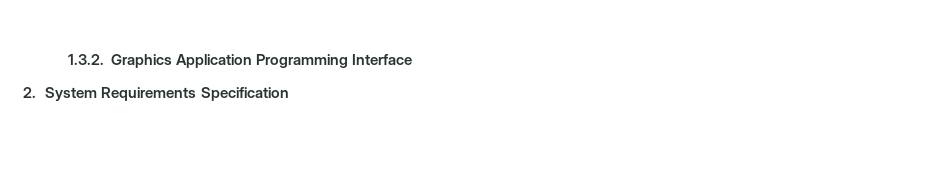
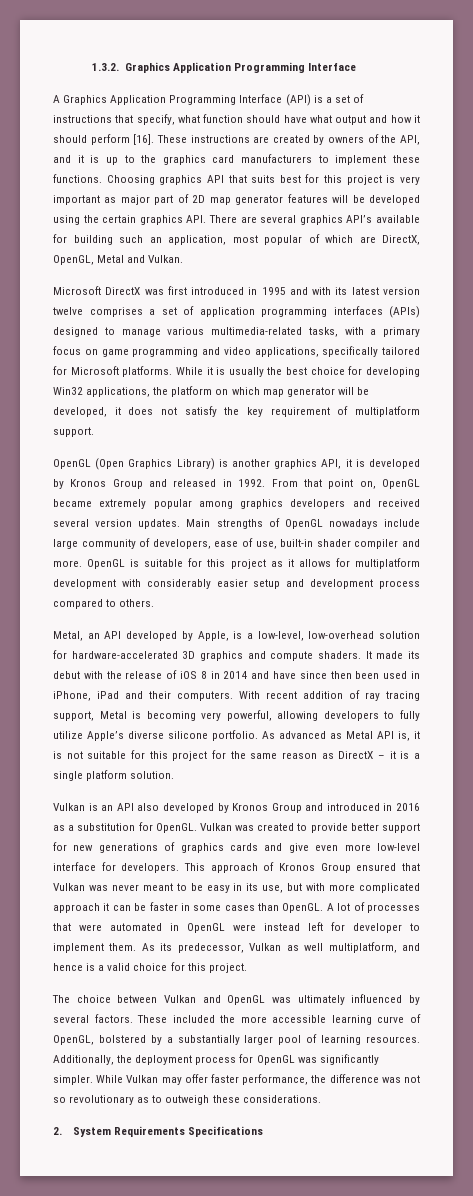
(413, 59) none -> [53,94,364,106] [53,114,420,125] [53,134,420,145] [53,154,420,165] [53,174,420,185] [53,194,420,205] [53,215,420,225] [53,234,420,245] [53,255,184,265] [53,286,420,295] [53,306,420,318] [53,327,420,337] [53,346,420,357] [53,366,420,377] [53,386,369,397] [53,406,420,417] [53,427,94,437] [53,458,420,470] [53,479,421,489] [53,499,420,509] [53,518,420,529] [53,538,420,549] [53,558,420,569] [53,579,420,589] [53,599,155,609] [53,631,420,641] [53,650,421,661] [53,670,421,679] [53,690,420,701] [53,710,420,721] [53,730,420,741] [53,750,421,761] [53,770,175,781] [53,803,420,813] [53,822,420,833] [53,842,420,853] [53,862,421,873] [53,883,420,893] [53,902,420,913] [53,922,420,933] [53,942,421,953] [53,962,247,973] [52,994,420,1005] [53,1014,421,1025] [53,1034,420,1045] [53,1054,379,1065] [53,1074,420,1085] [53,1095,321,1105] // A Graphics Application Programming Interface (API) is a set of instructions that specify, what function should have what output and how it should perform [16]. These instructions are created by owners of the API, and it is up to the graphics card manufacturers to implement these functions. Choosing graphics API that suits best for this project is very important as major part of 2D map generator features will be developed using the certain graphics API. There are several graphics API’s available for building such an application, most popular of which are DirectX, OpenGL, Metal and Vulkan. // Microsoft DirectX was first introduced in 1995 and with its latest version twelve comprises a set of application programming interfaces (APIs) designed to manage various multimedia-related tasks, with a primary focus on game programming and video applications, specifically tailored for Microsoft platforms. While it is usually the best choice for developing Win32 applications, the platform on which map generator will be developed, it does not satisfy the key requirement of multiplatform support. // OpenGL (Open Graphics Library) is another graphics API, it is developed by Kronos Group and released in 1992. From that point on, OpenGL became extremely popular among graphics developers and received several version updates. Main strengths of OpenGL nowadays include large community of developers, ease of use, built-in shader compiler and more. OpenGL is suitable for this project as it allows for multiplatform development with considerably easier setup and development process compared to others. // Metal, an API developed by Apple, is a low-level, low-overhead solution for hardware-accelerated 3D graphics and compute shaders. It made its debut with the release of iOS 8 in 2014 and have since then been used in iPhone, iPad and their computers. With recent addition of ray tracing support, Metal is becoming very powerful, allowing developers to fully utilize Apple’s diverse silicone portfolio. As advanced as Metal API is, it is not suitable for this project for the same reason as DirectX – it is a single platform solution. // Vulkan is an API also developed by Kronos Group and introduced in 2016 as a substitution for OpenGL. Vulkan was created to provide better support for new generations of graphics cards and give even more low-level interface for developers. This approach of Kronos Group ensured that Vulkan was never meant to be easy in its use, but with more complicated approach it can be faster in some cases than OpenGL. A lot of processes that were automated in OpenGL were instead left for developer to implement them. As its predecessor, Vulkan as well multiplatform, and hence is a valid choice for this project. // The choice between Vulkan and OpenGL was ultimately influenced by several factors. These included the more accessible learning curve of OpenGL, bolstered by a substantially larger pool of learning resources. Additionally, the deployment process for OpenGL was significantly simpler. While Vulkan may offer faster performance, the difference was not so revolutionary as to outweigh these considerations.
[200,87,289,101] Specification -> [187,1126,263,1137] Specifications

